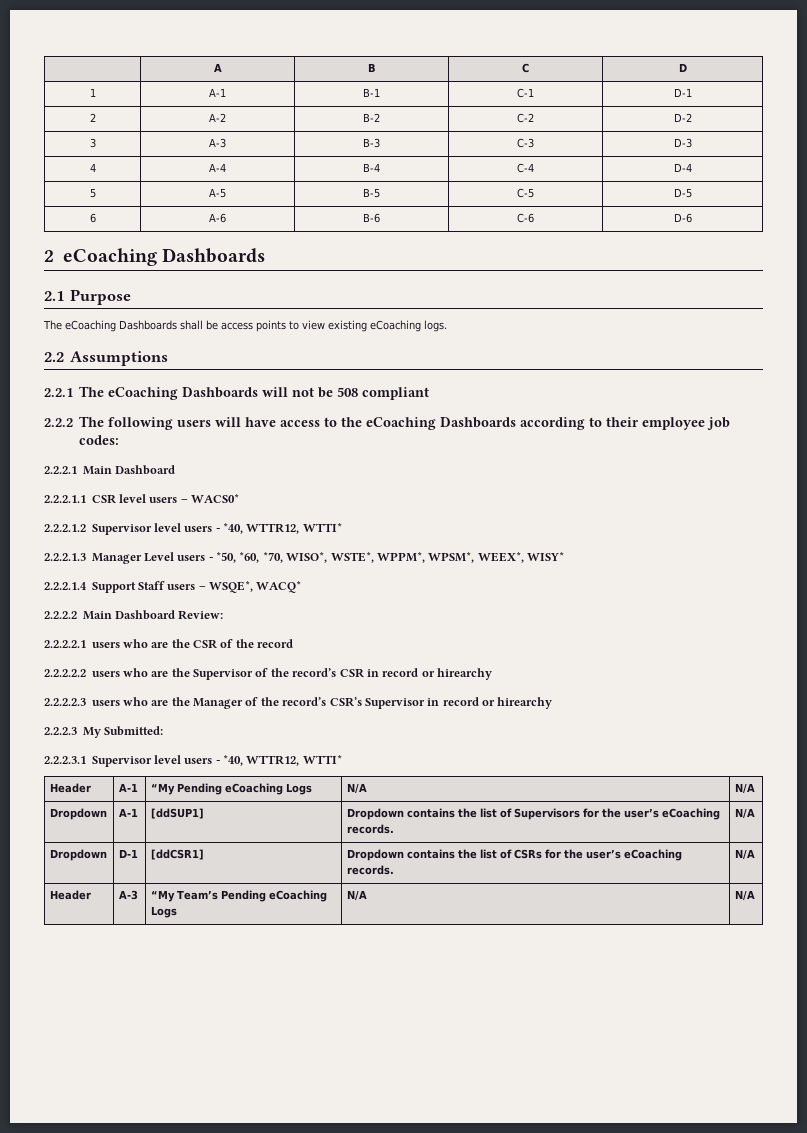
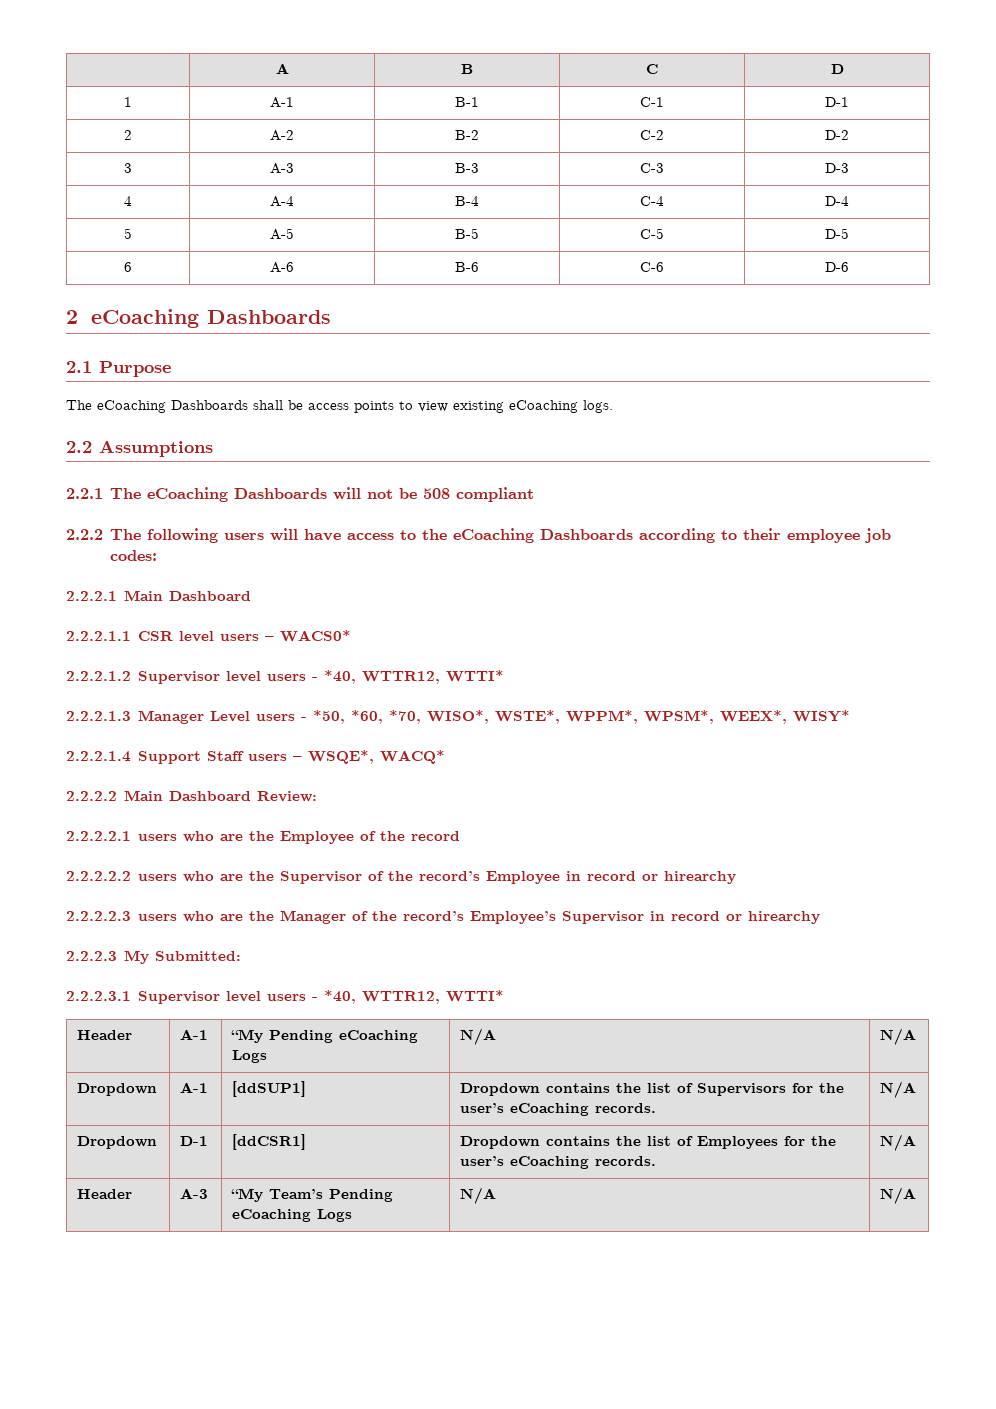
[193,639,217,649] CSR -> [280,831,355,844] Employee
[339,668,364,678] CSR -> [486,871,561,884] Employee
[329,697,362,707] CSR’s -> [470,911,557,924] Employee’s
[513,849,542,859] CSRs -> [697,1136,779,1149] Employees

